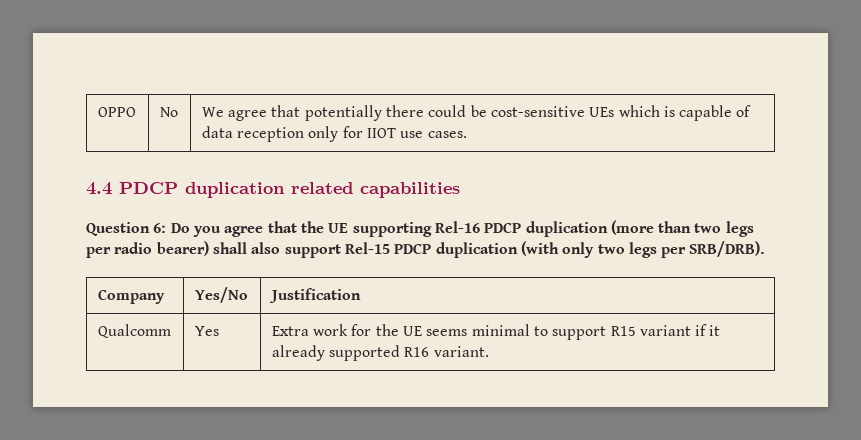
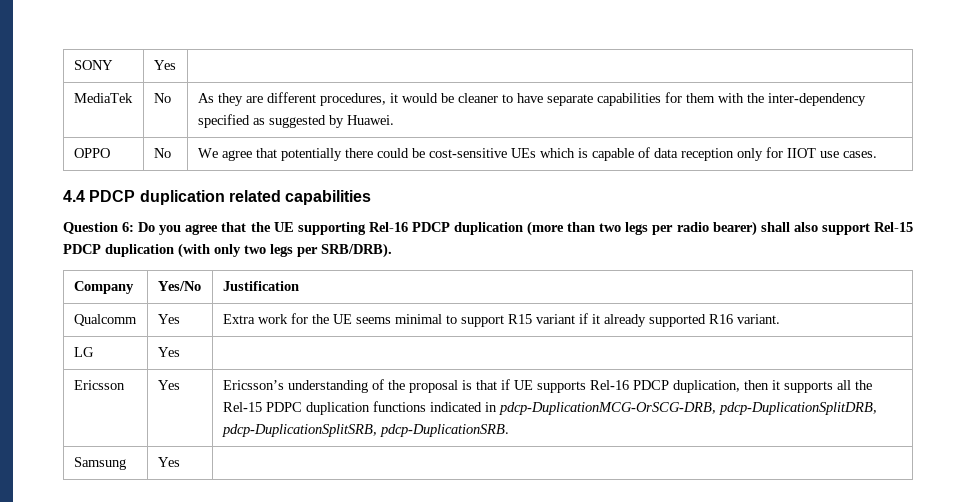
(97, 112) none -> [73,60,113,70] [153,60,176,70] [73,93,133,103] [153,93,171,103] [197,92,866,106] [197,114,394,128] SONY | Yes | // MediaTek | No | As they are different procedures, it would be cleaner to have separate capabilities for them with the inter-dependency specified as suggested by Huawei. //
(489, 351) none -> [73,347,94,357] [157,347,180,357] [73,380,125,390] [157,380,180,390] [222,379,872,393] [222,401,877,415] [221,424,509,437] [73,457,126,470] [157,457,180,467] // LG | Yes | // Ericsson | Yes | Ericsson’s understanding of the proposal is that if UE supports Rel-16 PDCP duplication, then it supports all the Rel-15 PDPC duplication functions indicated in pdcp-DuplicationMCG-OrSCG-DRB, pdcp-DuplicationSplitDRB, pdcp-DuplicationSplitSRB, pdcp-DuplicationSRB. // Samsung | Yes |

